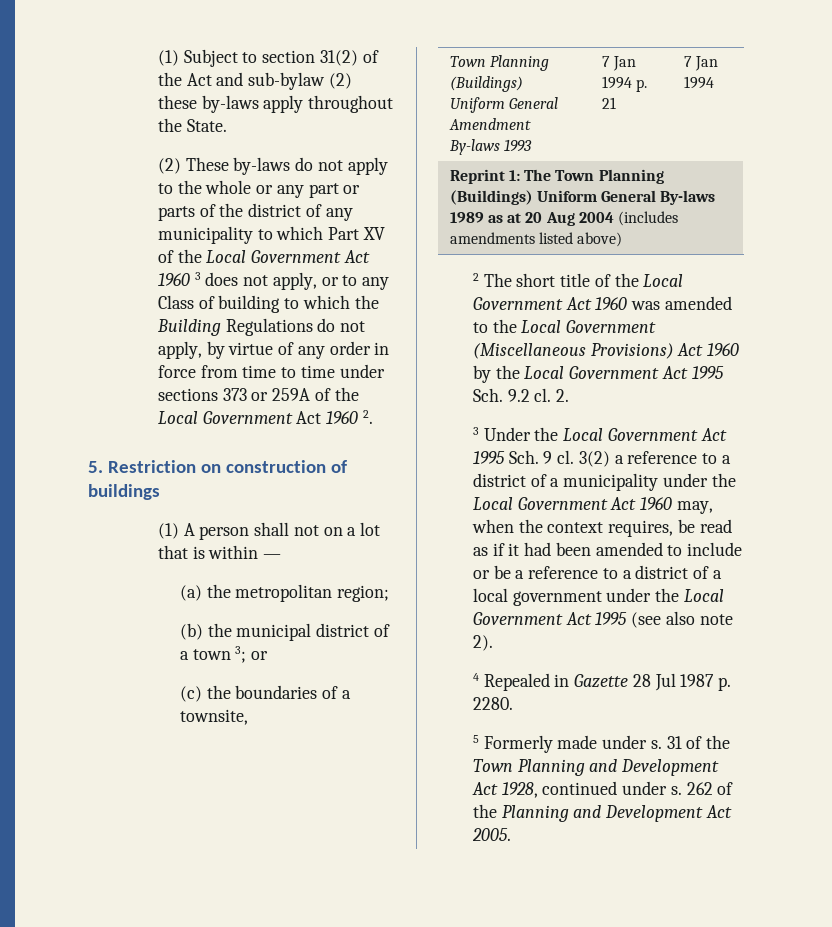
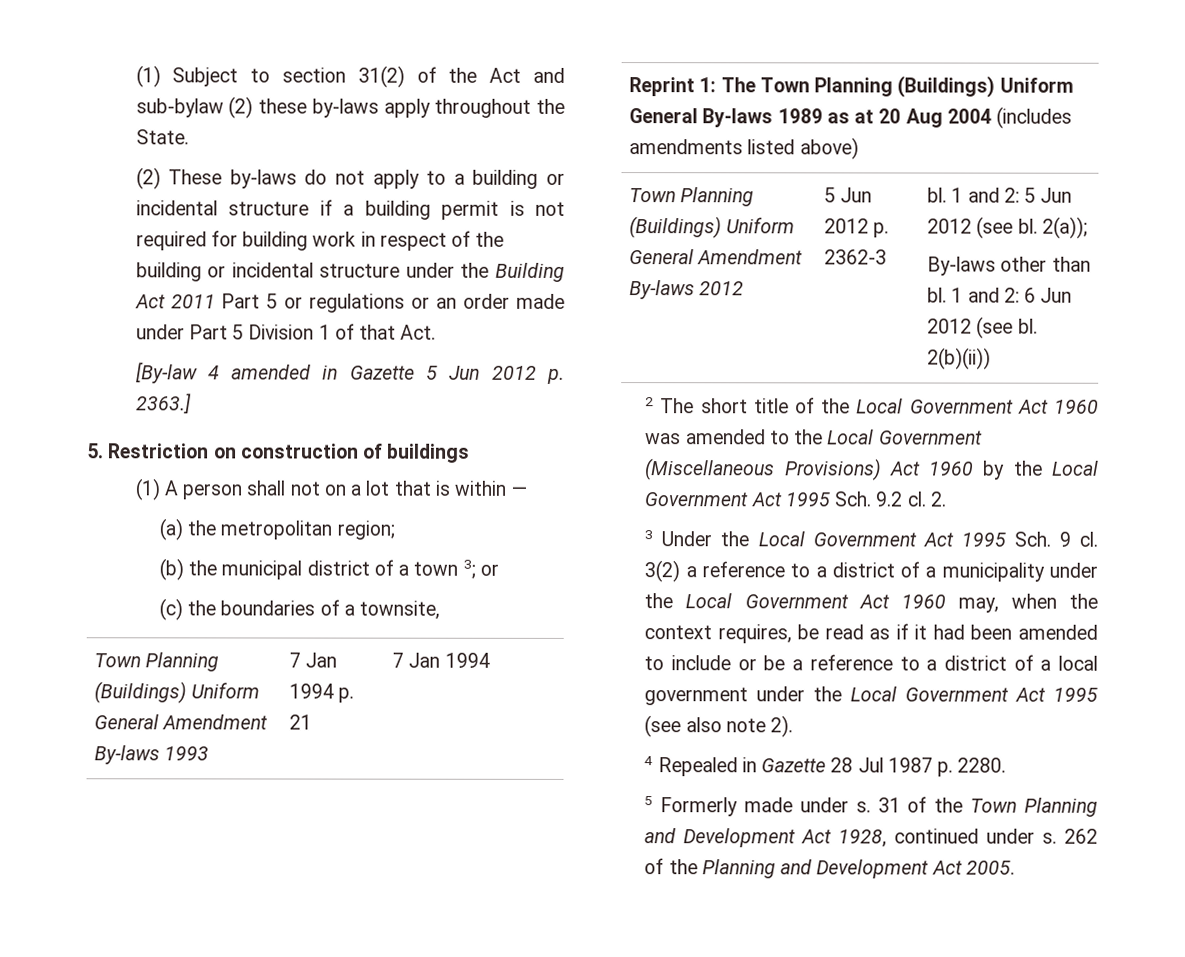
[177,180,361,198] [157,203,353,221] [157,226,385,244] [157,249,370,263] [157,272,389,290] [157,295,379,313] [156,318,366,336] [157,341,390,359] [157,364,385,378] [157,387,359,401] [157,410,373,424] the whole or any part or parts of the district of any municipality to which Part XV of the Local Government Act 1960 3 does not apply, or to any Class of building to which the Building Regulations do not apply, by virtue of any order in force from time to time under sections 373 or 259A of the Local Government Act 1960 2. -> [453,169,565,189] [135,199,565,220] [135,230,505,251] [135,262,565,282] [134,293,565,313] [135,323,437,340] [134,362,565,384] [135,393,192,414] a building or incidental structure if a building permit is not required for building work in respect of the building or incidental structure under the Building Act 2011 Part 5 or regulations or an order made under Part 5 Division 1 of that Act. // [By-law 4 amended in Gazette 5 Jun 2012 p. 2363.]
(623, 239) none -> [628,187,755,207] [628,216,796,239] [628,249,804,265] [628,280,745,300] [823,187,873,203] [823,218,890,238] [823,249,887,265] [926,187,1073,203] [926,216,1088,239] [926,256,1091,276] [926,287,1073,303] [926,316,1038,339] [926,347,991,370] // Town Planning (Buildings) Uniform General Amendment By-laws 2012 | 5 Jun 2012 p. 2362-3 | bl. 1 and 2: 5 Jun 2012 (see bl. 2(a)); // By-laws other than bl. 1 and 2: 6 Jun 2012 (see bl. 2(b)(ii))

